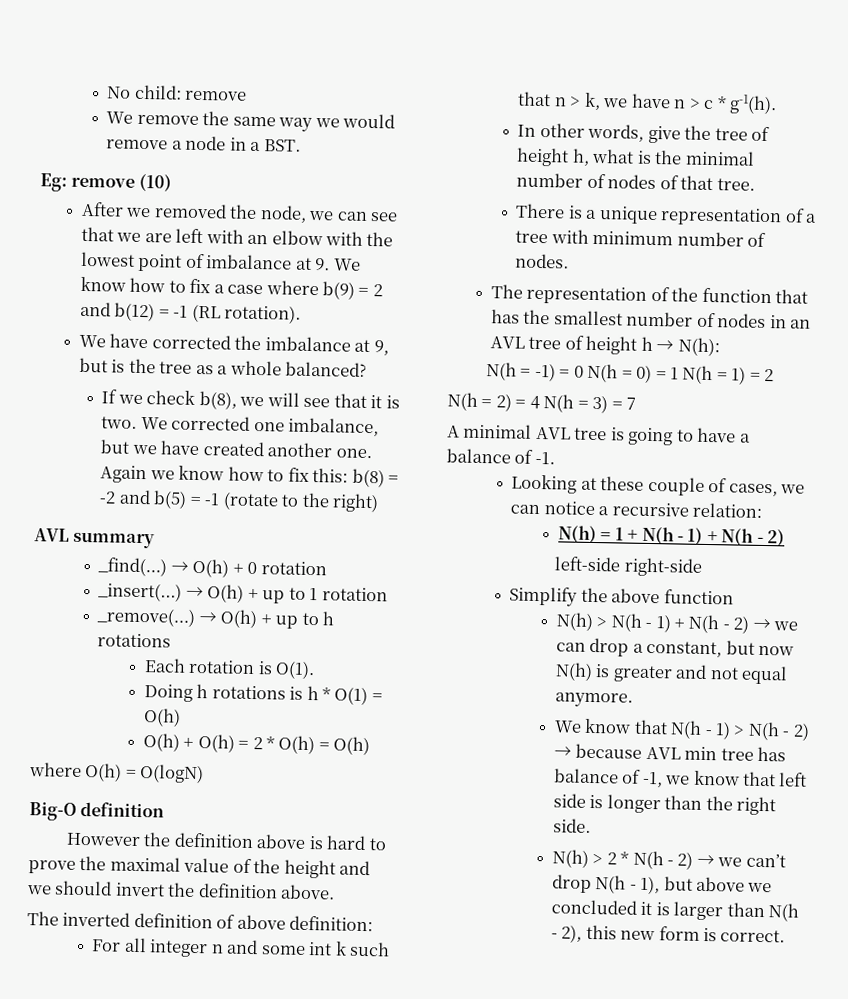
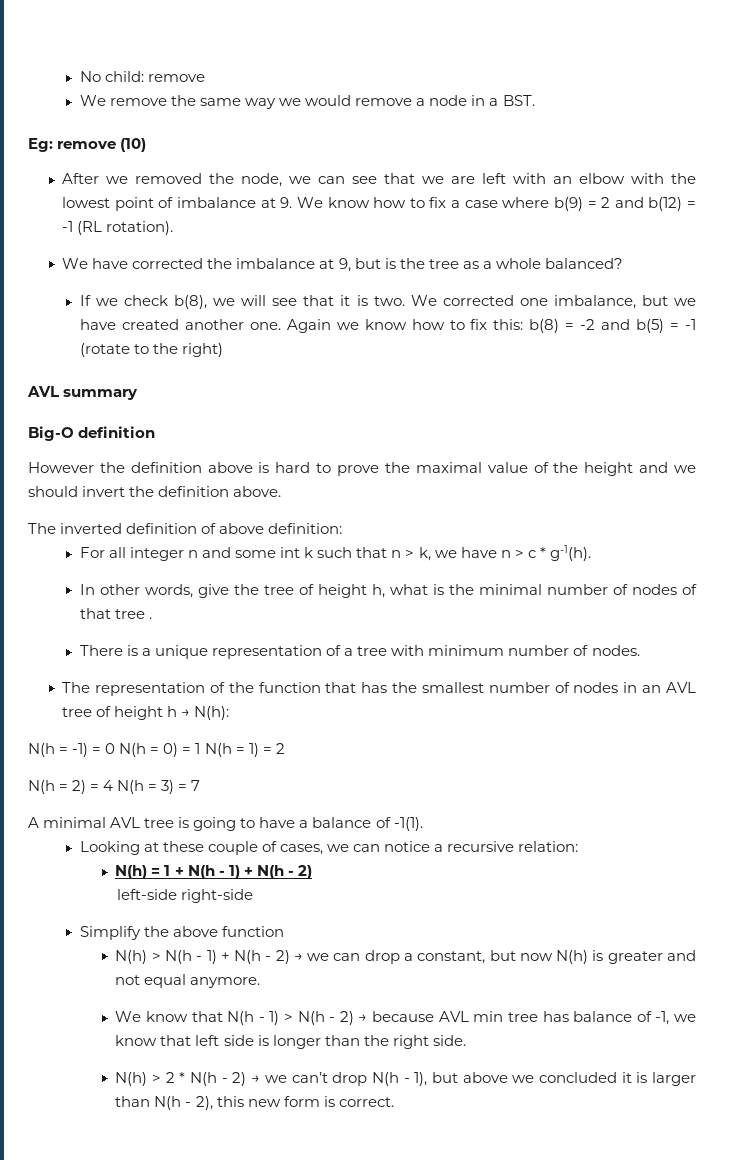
[97,557,327,578] [97,582,388,604] [96,607,336,629] [97,633,172,648] [143,658,316,680] [143,684,383,706] [142,708,181,727] [142,733,371,756] [29,762,205,784] // _find(...) → O(h) + 0 rotation // _insert(...) → O(h) + up to 1 rotation // _remove(...) → O(h) + up to h rotations // Each rotation is O(1). // Doing h rotations is h * O(1) = O(h) // O(h) + O(h) = 2 * O(h) = O(h) // where O(h) = O(logN) -> (139, 394) none
[716,178,755,191] tree. -> [114,609,153,619] tree .
[534,451,555,465] -1. -> [393,817,423,831] -1(1).

